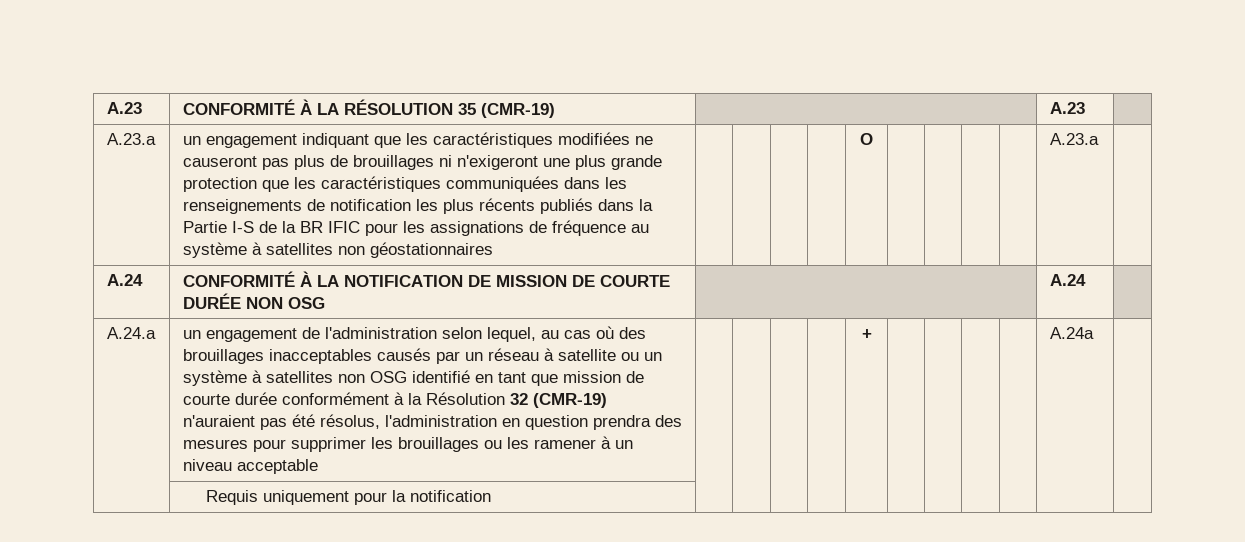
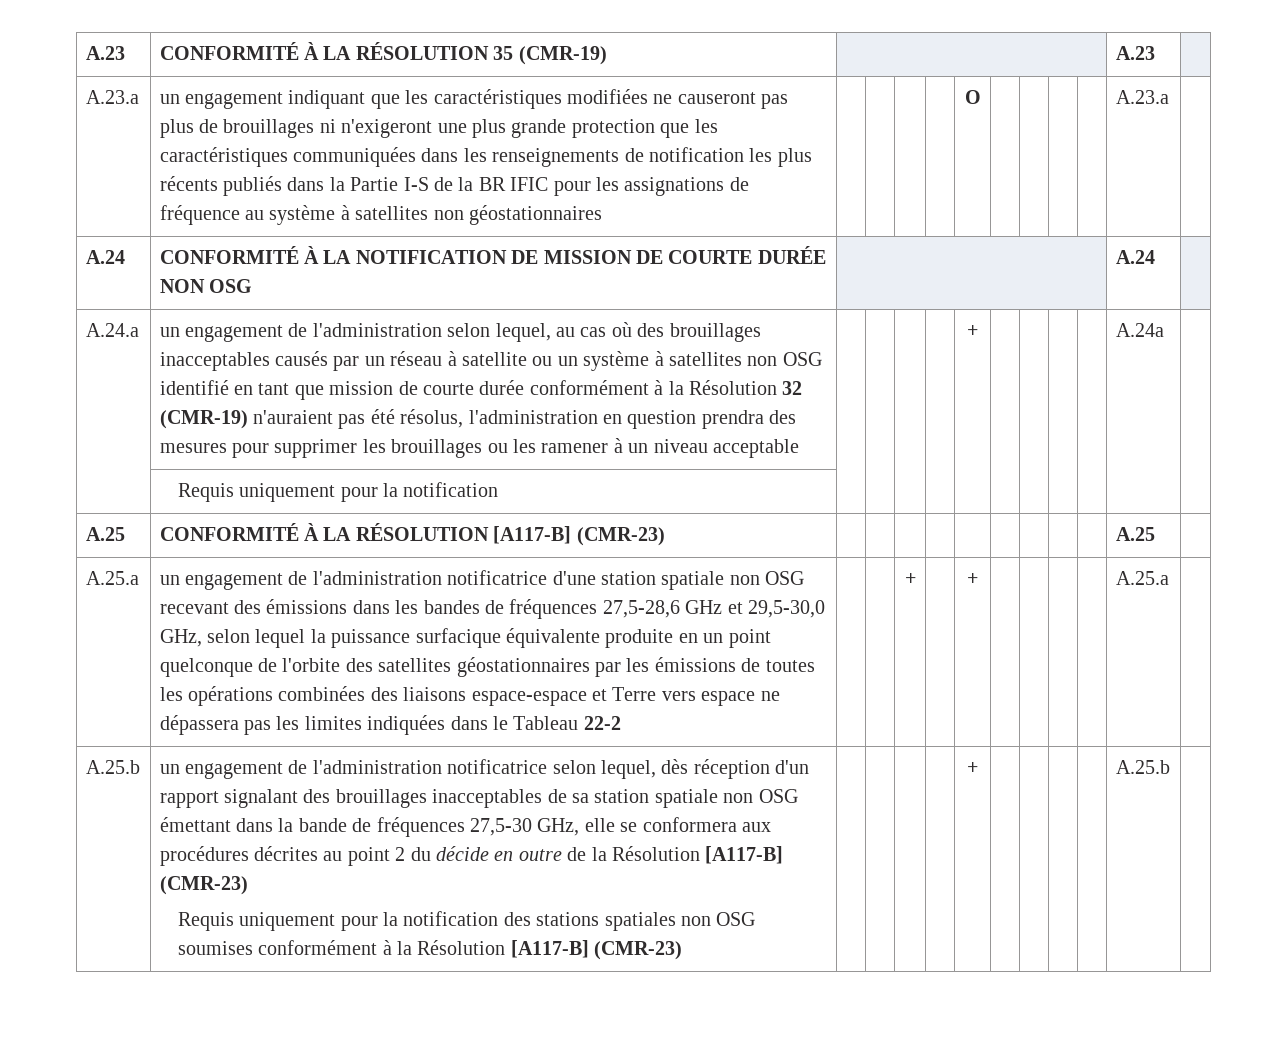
(491, 496) none -> [85,527,125,541] [159,523,665,546] [1115,527,1155,541] [85,571,139,585] [159,570,805,590] [159,599,825,619] [159,628,771,648] [159,657,815,677] [159,686,780,706] [159,715,621,735] [904,573,916,585] [967,573,978,585] [1115,571,1169,585] [85,760,140,774] [159,759,810,779] [159,789,798,808] [159,817,771,837] [159,846,784,866] [159,876,248,895] [177,911,756,931] [177,940,683,960] [967,762,978,774] [1115,760,1170,774] // A.25 | CONFORMITÉ À LA RÉSOLUTION [A117-B] (CMR-23) | | | | | | | | | | A.25 | // A.25.a | un engagement de l'administration notificatrice d'une station spatiale non OSG recevant des émissions dans les bandes de fréquences 27,5-28,6 GHz et 29,5-30,0 GHz, selon lequel la puissance surfacique équivalente produite en un point quelconque de l'orbite des satellites géostationnaires par les émissions de toutes les opérations combinées des liaisons espace-espace et Terre vers espace ne dépassera pas les limites indiquées dans le Tableau 22-2 | | | + | | + | | | | | A.25.a | // A.25.b | un engagement de l'administration notificatrice selon lequel, dès réception d'un rapport signalant des brouillages inacceptables de sa station spatiale non OSG émettant dans la bande de fréquences 27,5-30 GHz, elle se conformera aux procédures décrites au point 2 du décide en outre de la Résolution [A117-B] (CMR-23) // Requis uniquement pour la notification des stations spatiales non OSG soumises conformément à la Résolution [A117-B] (CMR-23) | | | | | + | | | | | A.25.b |

